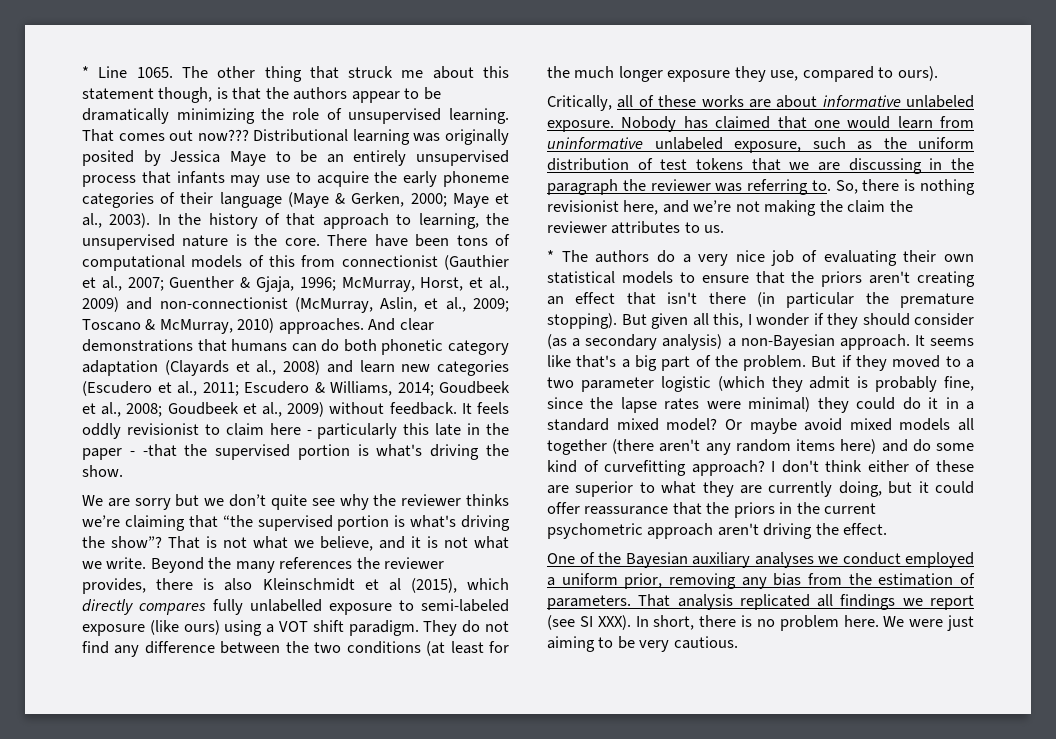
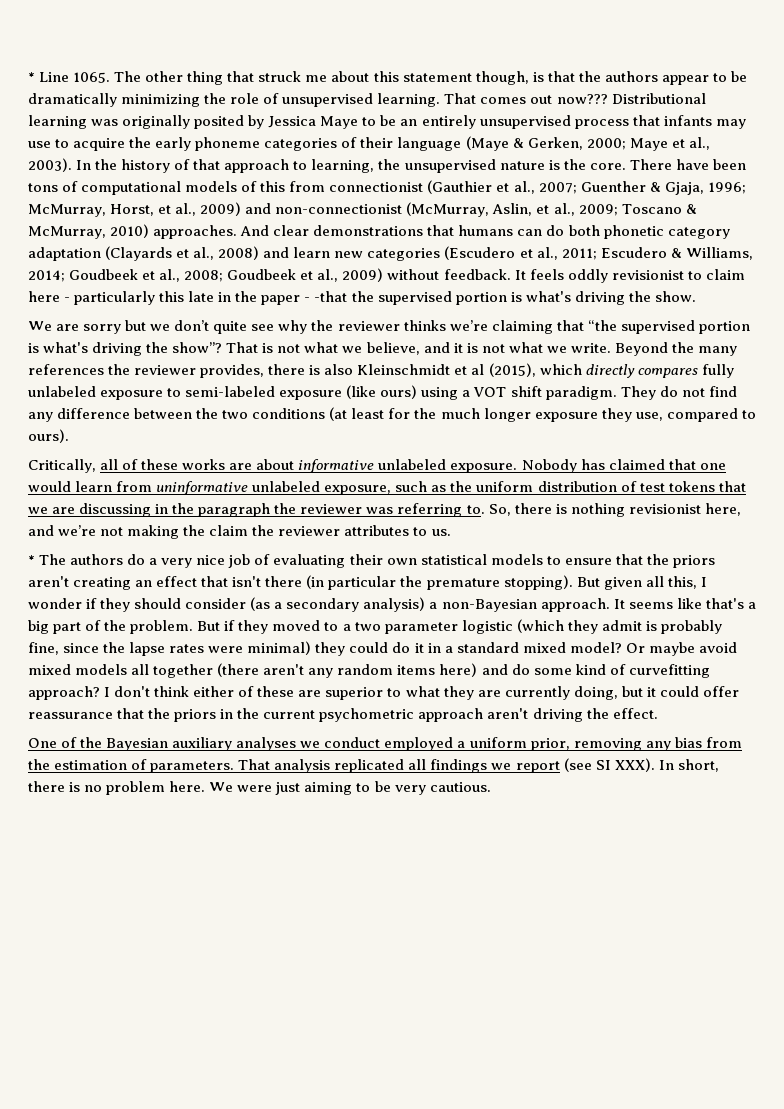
[250,599,322,612] unlabelled -> [28,386,96,397] unlabeled

